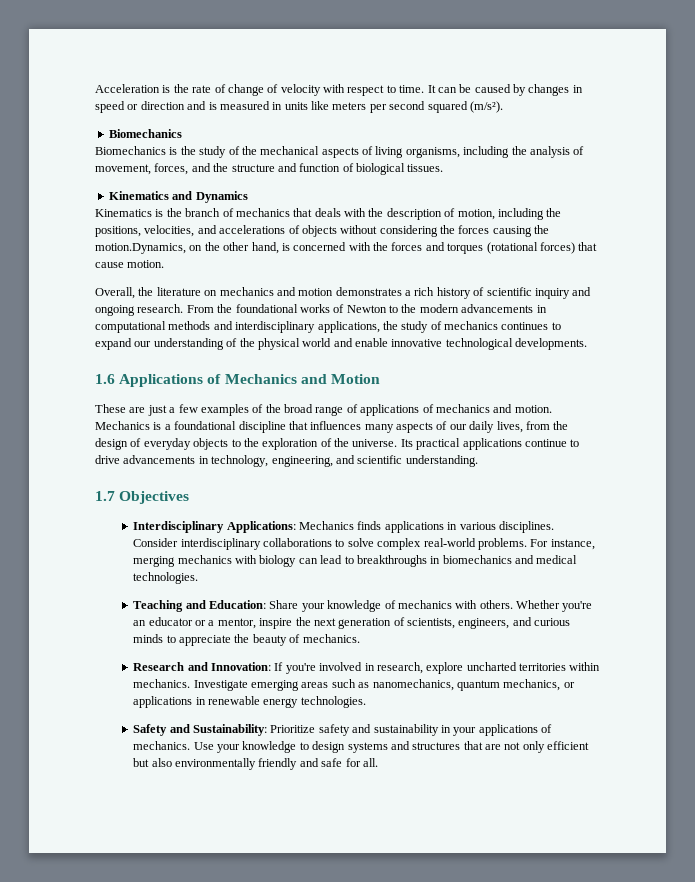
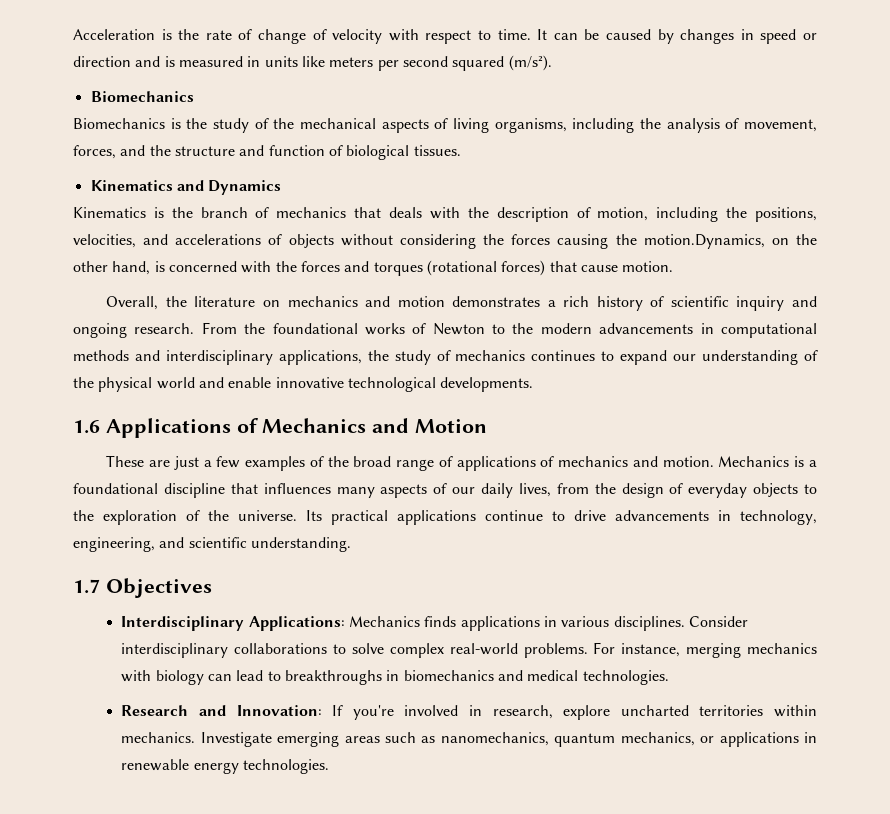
[133,600,593,612] [133,617,571,629] [133,634,360,646] // Teaching and Education: Share your knowledge of mechanics with others. Whether you're an educator or a mentor, inspire the next generation of scientists, engineers, and curious minds to appreciate the beauty of mechanics. -> (669, 677) none
[133,724,552,736] [133,741,590,753] [133,758,378,770] // Safety and Sustainability: Prioritize safety and sustainability in your applications of mechanics. Use your knowledge to design systems and structures that are not only efficient but also environmentally friendly and safe for all. -> (329, 766) none

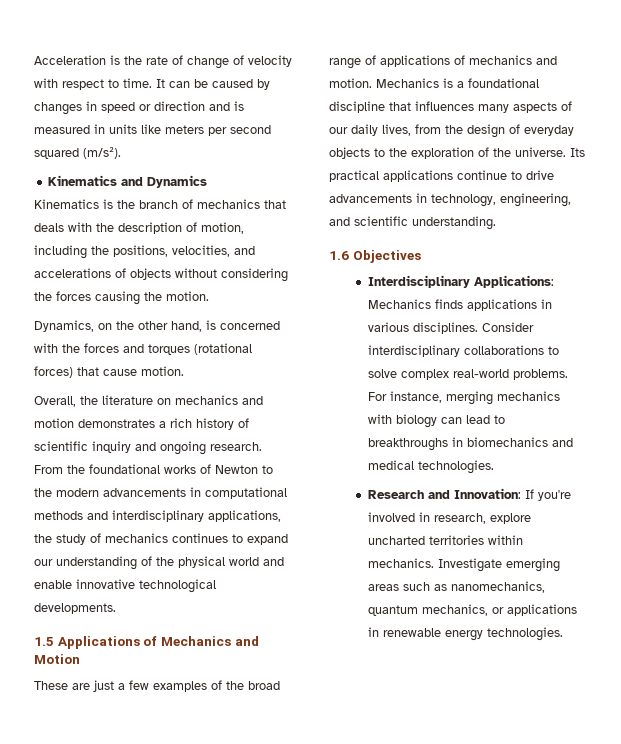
[90,91,194,102] [73,118,817,133] [73,145,461,160] // Biomechanics // Biomechanics is the study of the mechanical aspects of living organisms, including the analysis of movement, forces, and the structure and function of biological tissues. -> (121, 153) none
[643,234,765,249] motion.Dynamics, -> [166,291,209,301] [34,320,94,332] motion. // Dynamics,
[73,420,100,434] 1.6 -> [34,637,54,646] 1.5
[73,579,100,594] 1.7 -> [329,251,349,260] 1.6

